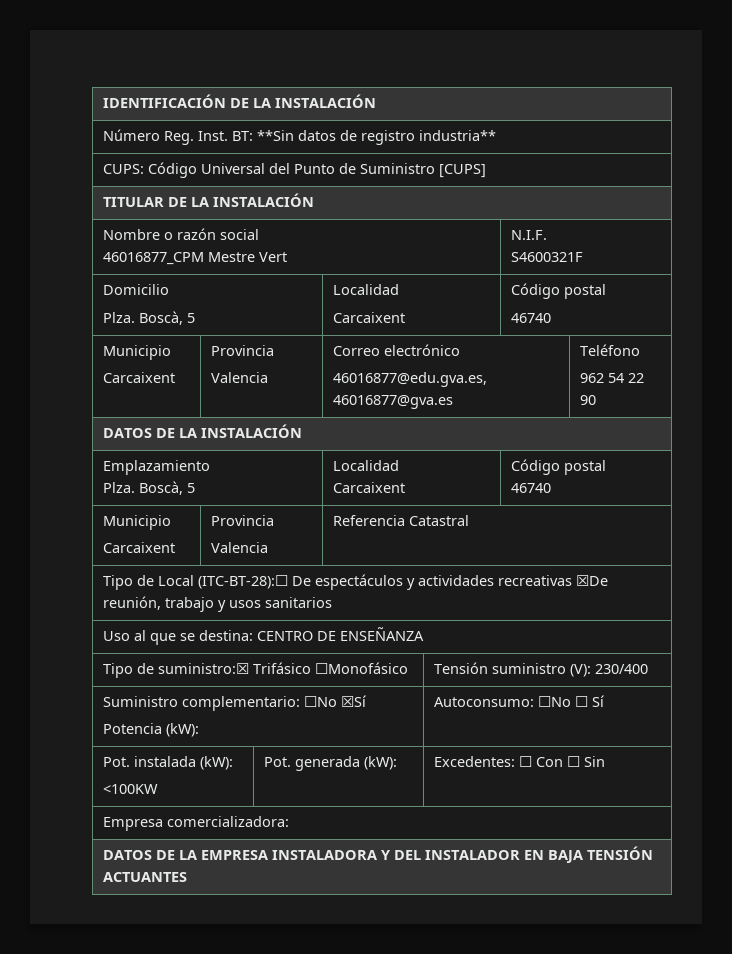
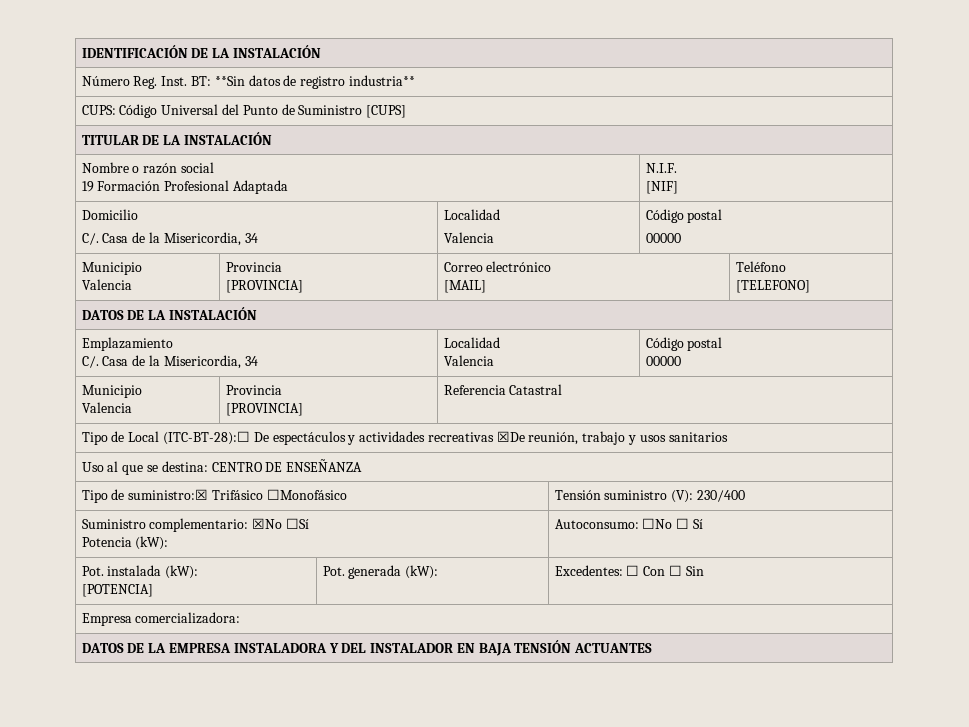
[103,252,288,265] 46016877_CPM Mestre Vert -> [81,180,288,194] 19 Formación Profesional Adaptada
[511,252,584,262] S4600321F -> [645,181,678,194] [NIF]
[103,311,196,325] [333,284,400,295] [333,312,406,323] [511,283,607,299] [511,313,552,323] [103,345,172,360] [103,372,176,383] [211,345,275,356] [211,372,269,383] Plza. Boscà, 5 | Localidad // Carcaixent | Código postal // 46740 // Municipio // Carcaixent | Provincia // Valencia -> [81,232,258,246] [443,209,500,220] [443,232,494,243] [645,209,723,223] [645,233,681,243] [81,262,142,275] [81,279,132,290] [225,262,282,272] [225,280,303,293] C/. Casa de la Misericordia, 34 | Localidad // Valencia | Código postal // 00000 // Municipio // Valencia | Provincia // [PROVINCIA]
[333,372,488,387] [333,395,454,409] 46016877@edu.gva.es, 46016877@gva.es -> [443,280,486,293] [MAIL]
[580,373,645,383] [580,395,597,405] 962 54 22 90 -> [735,280,810,293] [TELEFONO]
[103,481,196,495] [333,460,400,471] [333,482,406,493] [511,459,607,475] [511,483,552,493] [103,515,172,530] [103,542,176,553] [211,515,275,526] [211,542,269,553] Plza. Boscà, 5 | Localidad // Carcaixent | Código postal // 46740 // Municipio // Carcaixent | Provincia // Valencia -> [81,355,258,369] [443,337,500,348] [443,355,494,366] [645,337,723,351] [645,356,681,366] [81,385,142,398] [81,402,132,413] [225,385,282,395] [225,403,303,416] C/. Casa de la Misericordia, 34 | Localidad // Valencia | Código postal // 00000 // Municipio // Valencia | Provincia // [PROVINCIA]
[304,695,367,707] ☐No ☒Sí -> [252,518,309,529] ☒No ☐Sí
[103,784,159,794] <100KW -> [81,584,153,597] [POTENCIA]

